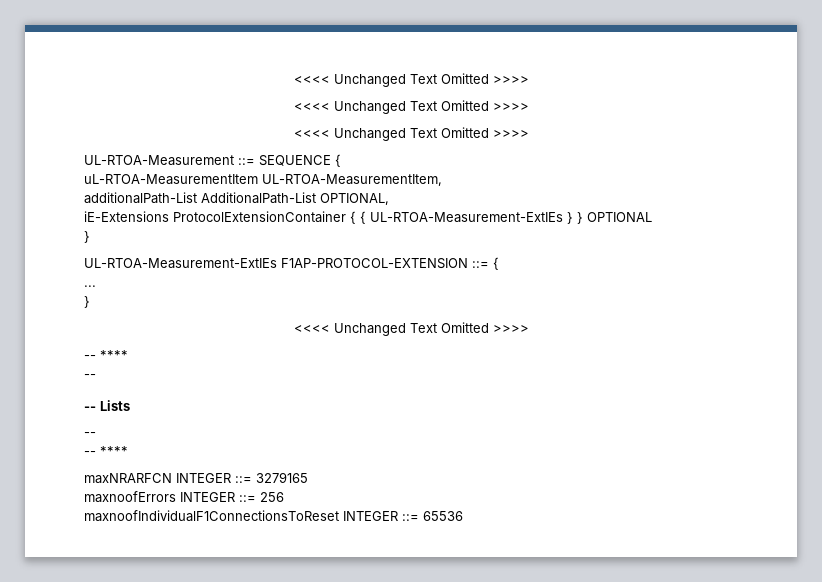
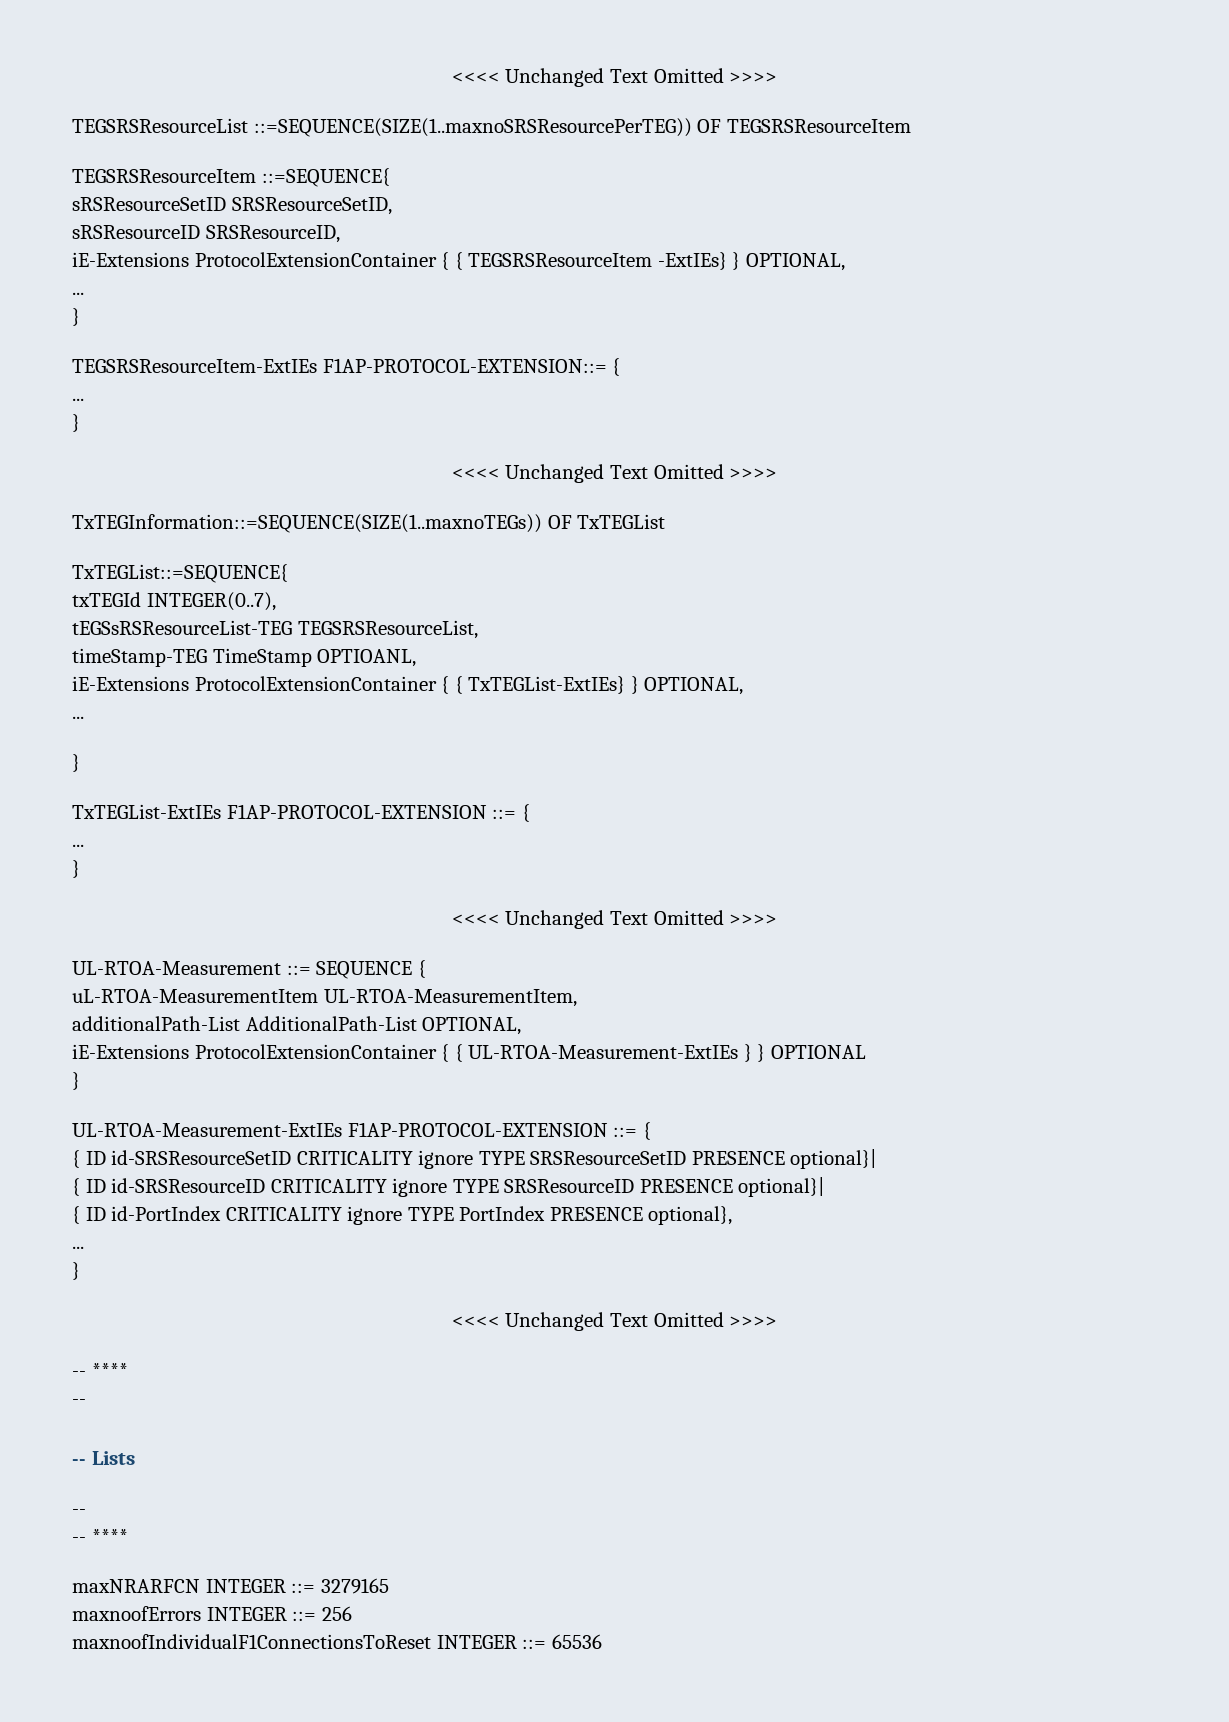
[293,73,529,87] [293,100,529,114] <<<< Unchanged Text Omitted >>>> // <<<< Unchanged Text Omitted >>>> -> [451,68,778,87] [72,118,911,137] [72,168,390,187] [72,197,392,215] [72,225,340,243] [72,252,845,271] [72,292,84,295] [72,308,80,326] [72,358,621,376] [72,398,84,401] [72,414,80,432] [451,464,778,483] [72,514,666,533] [72,564,288,583] [72,592,276,611] [72,620,478,639] [72,648,417,667] [72,676,744,695] [72,716,84,719] [72,754,80,772] [72,804,530,822] [72,844,84,847] [72,860,80,878] <<<< Unchanged Text Omitted >>>> // TEGSRSResourceList ::=SEQUENCE(SIZE(1..maxnoSRSResourcePerTEG)) OF TEGSRSResourceItem // TEGSRSResourceItem ::=SEQUENCE{ // sRSResourceSetID SRSResourceSetID, // sRSResourceID SRSResourceID, // iE-Extensions ProtocolExtensionContainer { { TEGSRSResourceItem -ExtIEs} } OPTIONAL, // ... // } // TEGSRSResourceItem-ExtIEs F1AP-PROTOCOL-EXTENSION::= { // ... // } // <<<< Unchanged Text Omitted >>>> // TxTEGInformation::=SEQUENCE(SIZE(1..maxnoTEGs)) OF TxTEGList // TxTEGList::=SEQUENCE{ // txTEGId INTEGER(0..7), // tEGSsRSResourceList-TEG TEGSRSResourceList, // timeStamp-TEG TimeStamp OPTIOANL, // iE-Extensions ProtocolExtensionContainer { { TxTEGList-ExtIEs} } OPTIONAL, // ... // } // TxTEGList-ExtIEs F1AP-PROTOCOL-EXTENSION ::= { // ... // }
(499, 263) none -> [72,1149,878,1169] [72,1177,826,1197] [72,1206,733,1225] // { ID id-SRSResourceSetID CRITICALITY ignore TYPE SRSResourceSetID PRESENCE optional}| // { ID id-SRSResourceID CRITICALITY ignore TYPE SRSResourceID PRESENCE optional}| // { ID id-PortIndex CRITICALITY ignore TYPE PortIndex PRESENCE optional},

